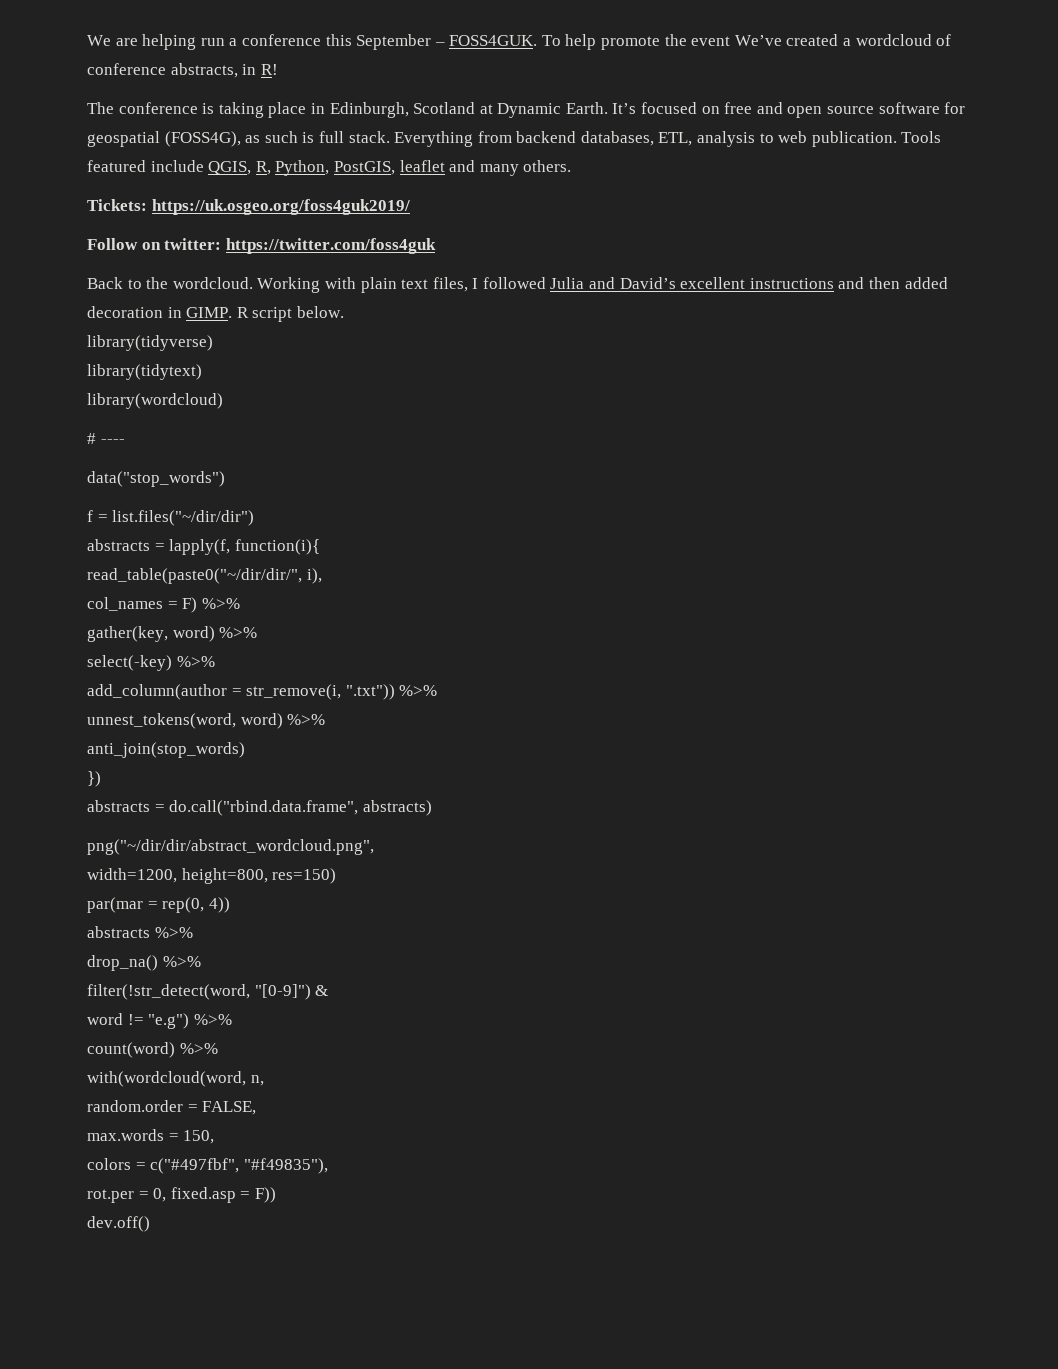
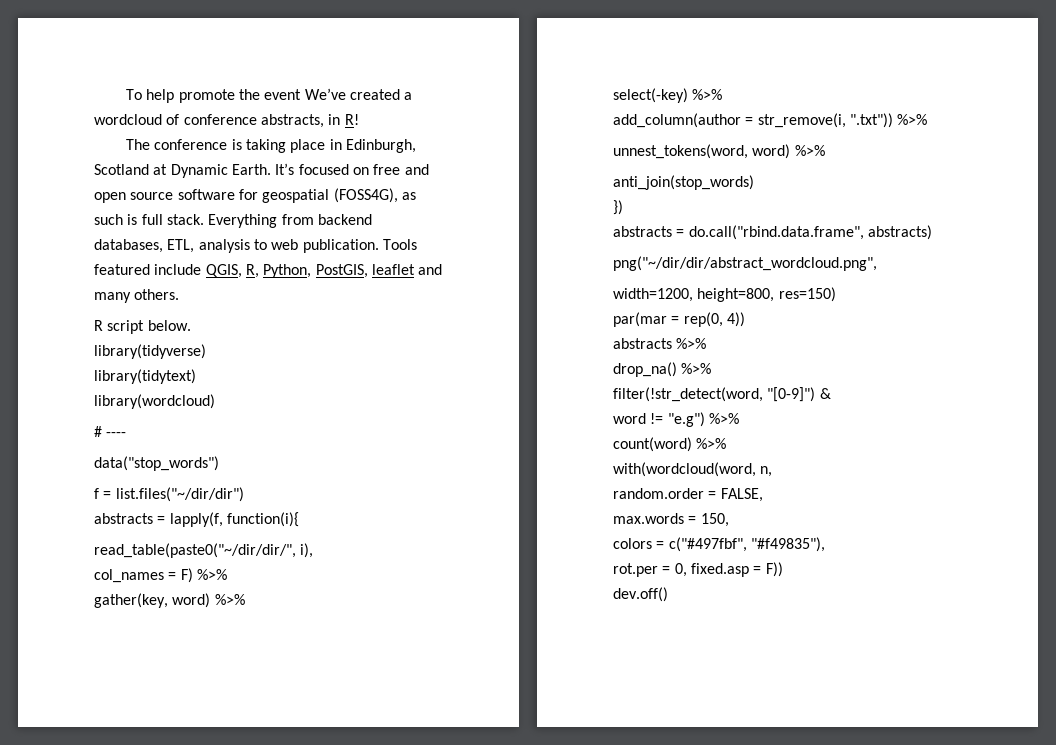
[87,34,538,50] We are helping run a conference this September – FOSS4GUK. -> (126, 94) none
[87,199,410,215] [87,238,436,254] [87,277,948,293] [87,306,233,318] Tickets: https://uk.osgeo.org/foss4guk2019/ // Follow on twitter: https://twitter.com/foss4guk // Back to the wordcloud. Working with plain text files, I followed Julia and David’s excellent instructions and then added decoration in GIMP. -> (180, 294) none

